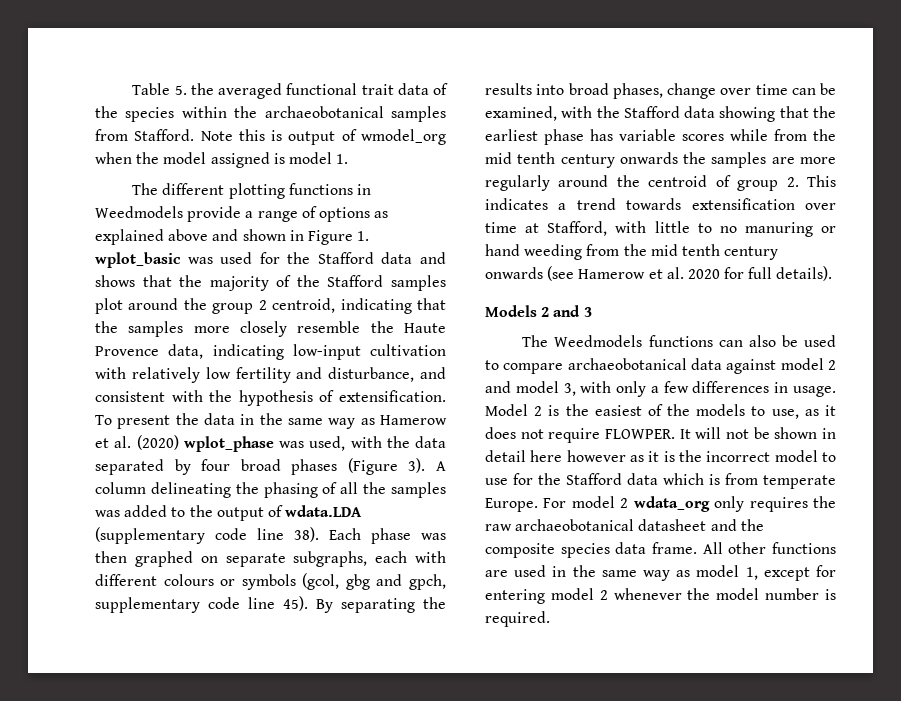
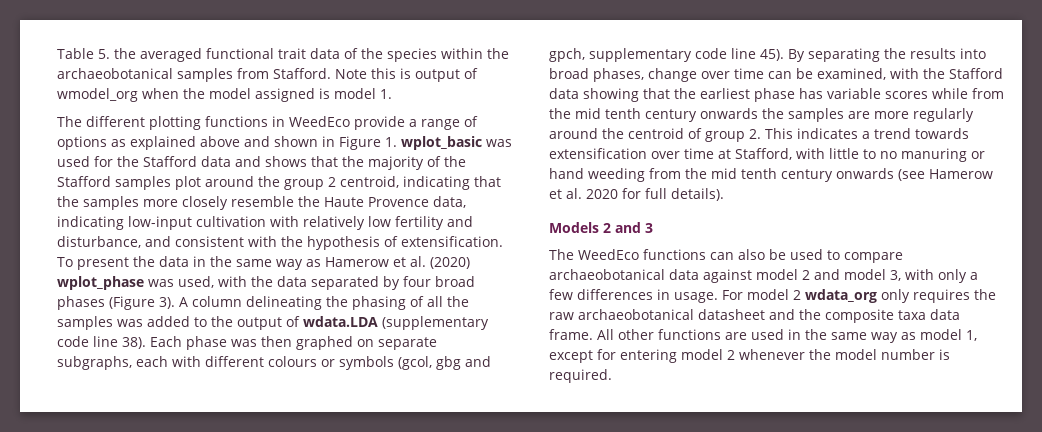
[95,206,183,218] Weedmodels -> [289,116,350,127] WeedEco
[554,335,643,347] Weedmodels -> [578,249,639,260] WeedEco
[485,404,836,419] [485,427,836,443] [485,450,836,462] [485,473,836,489] [485,498,538,512] Model 2 is the easiest of the models to use, as it does not require FLOWPER. It will not be shown in detail here however as it is the incorrect model to use for the Stafford data which is from temperate Europe. -> (718, 297) none
[560,543,610,558] species -> [898,310,926,320] taxa

